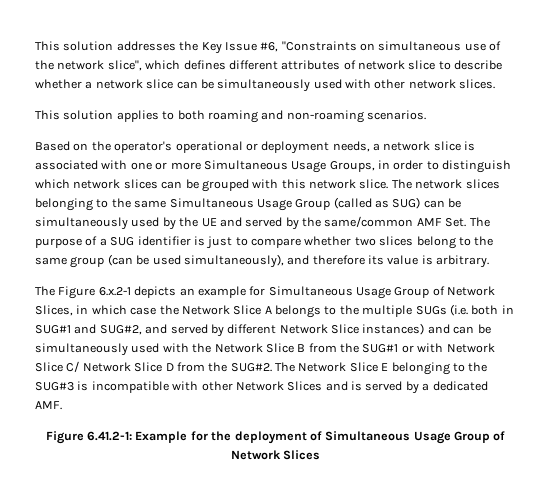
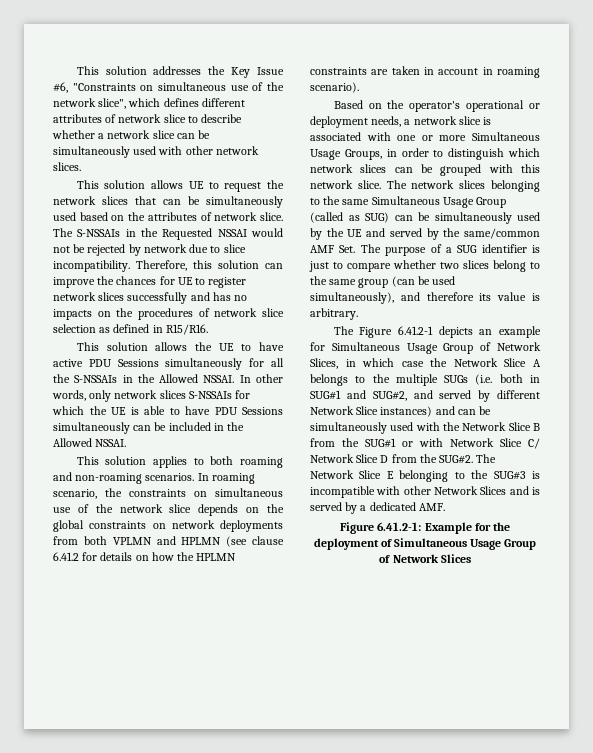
(496, 84) none -> [76,180,284,192] [53,196,283,208] [53,212,283,221] [53,228,283,240] [53,244,246,256] [53,260,283,272] [53,276,247,288] [53,292,248,304] [53,308,284,320] [53,324,208,335] [76,342,284,351] [53,358,284,370] [53,374,283,383] [52,390,251,402] [52,406,283,415] [53,422,245,434] [53,438,127,447] // This solution allows UE to request the network slices that can be simultaneously used based on the attributes of network slice. The S-NSSAIs in the Requested NSSAI would not be rejected by network due to slice incompatibility. Therefore, this solution can improve the chances for UE to register network slices successfully and has no impacts on the procedures of network slice selection as defined in R15/R16. // This solution allows the UE to have active PDU Sessions simultaneously for all the S-NSSAIs in the Allowed NSSAI. In other words, only network slices S-NSSAIs for which the UE is able to have PDU Sessions simultaneously can be included in the Allowed NSSAI.
(426, 115) none -> [197,473,255,484] [53,488,283,499] [53,504,284,516] [53,520,283,532] [53,536,284,547] [53,552,237,561] [310,66,540,78] [310,82,359,93] In roaming scenario, the constraints on simultaneous use of the network slice depends on the global constraints on network deployments from both VPLMN and HPLMN (see clause 6.41.2 for details on how the HPLMN constraints are taken in account in roaming scenario).
[98,287,131,296] 6.x.2-1 -> [398,326,434,335] 6.41.2-1

